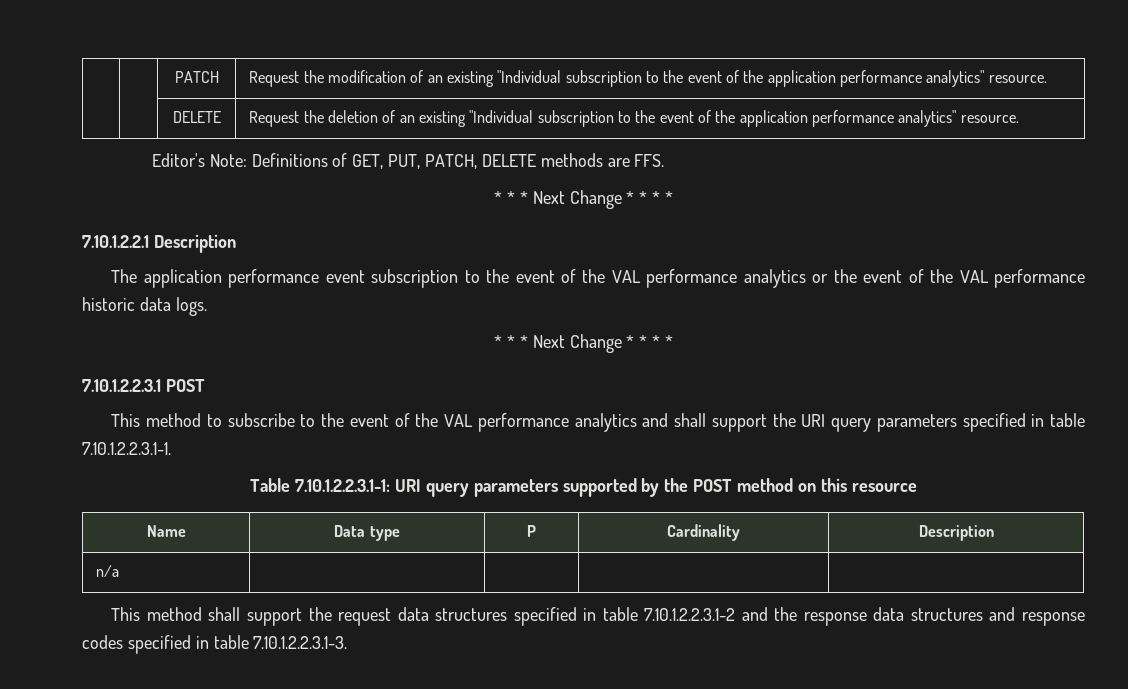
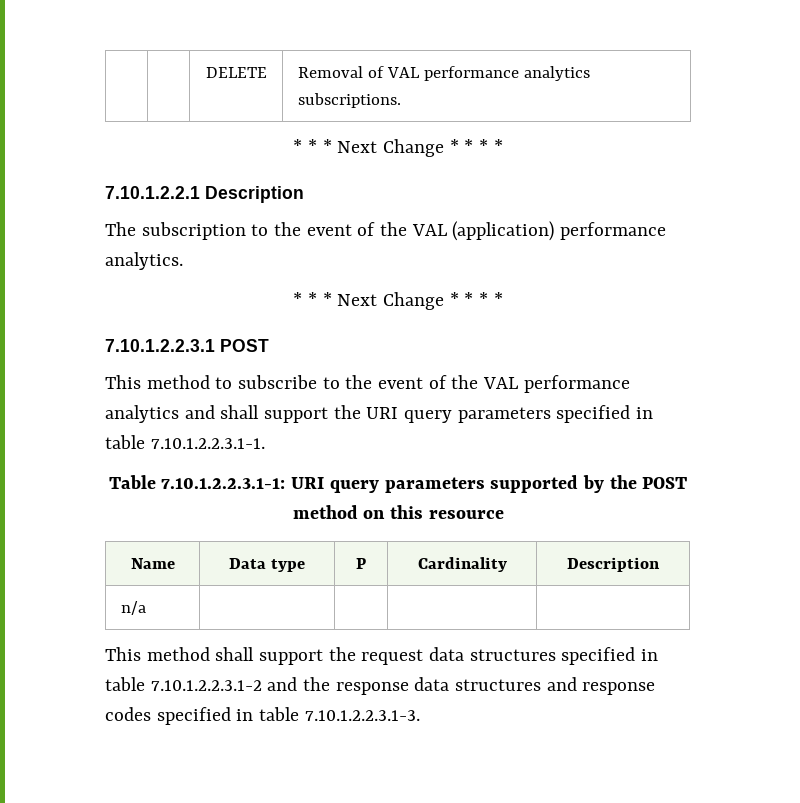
[174,71,219,83] [249,70,1047,87] [172,111,221,123] [249,110,1019,127] [151,153,665,169] | | PATCH | Request the modification of an existing "Individual subscription to the event of the application performance analytics" resource. // | | DELETE | Request the deletion of an existing "Individual subscription to the event of the application performance analytics" resource. // Editor's Note: Definitions of GET, PUT, PATCH, DELETE methods are FFS. -> [205,67,267,78] [297,66,591,81] [297,93,401,108] | | DELETE | Removal of VAL performance analytics subscriptions.
[143,269,365,288] application performance event -> (136, 229) none
[646,269,1086,288] [82,297,207,316] performance analytics or the event of the VAL performance historic data logs. -> [452,221,667,241] [105,252,183,270] (application) performance analytics.

